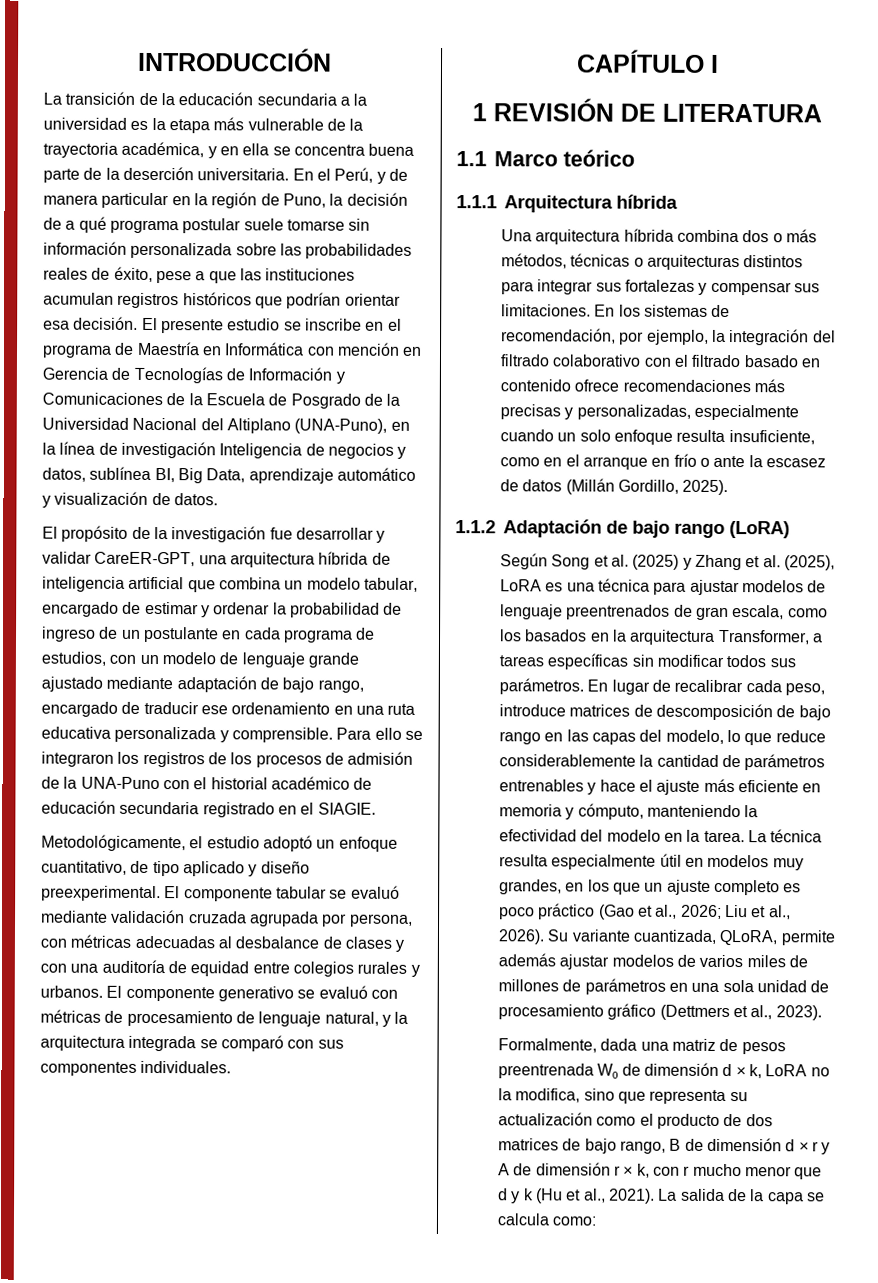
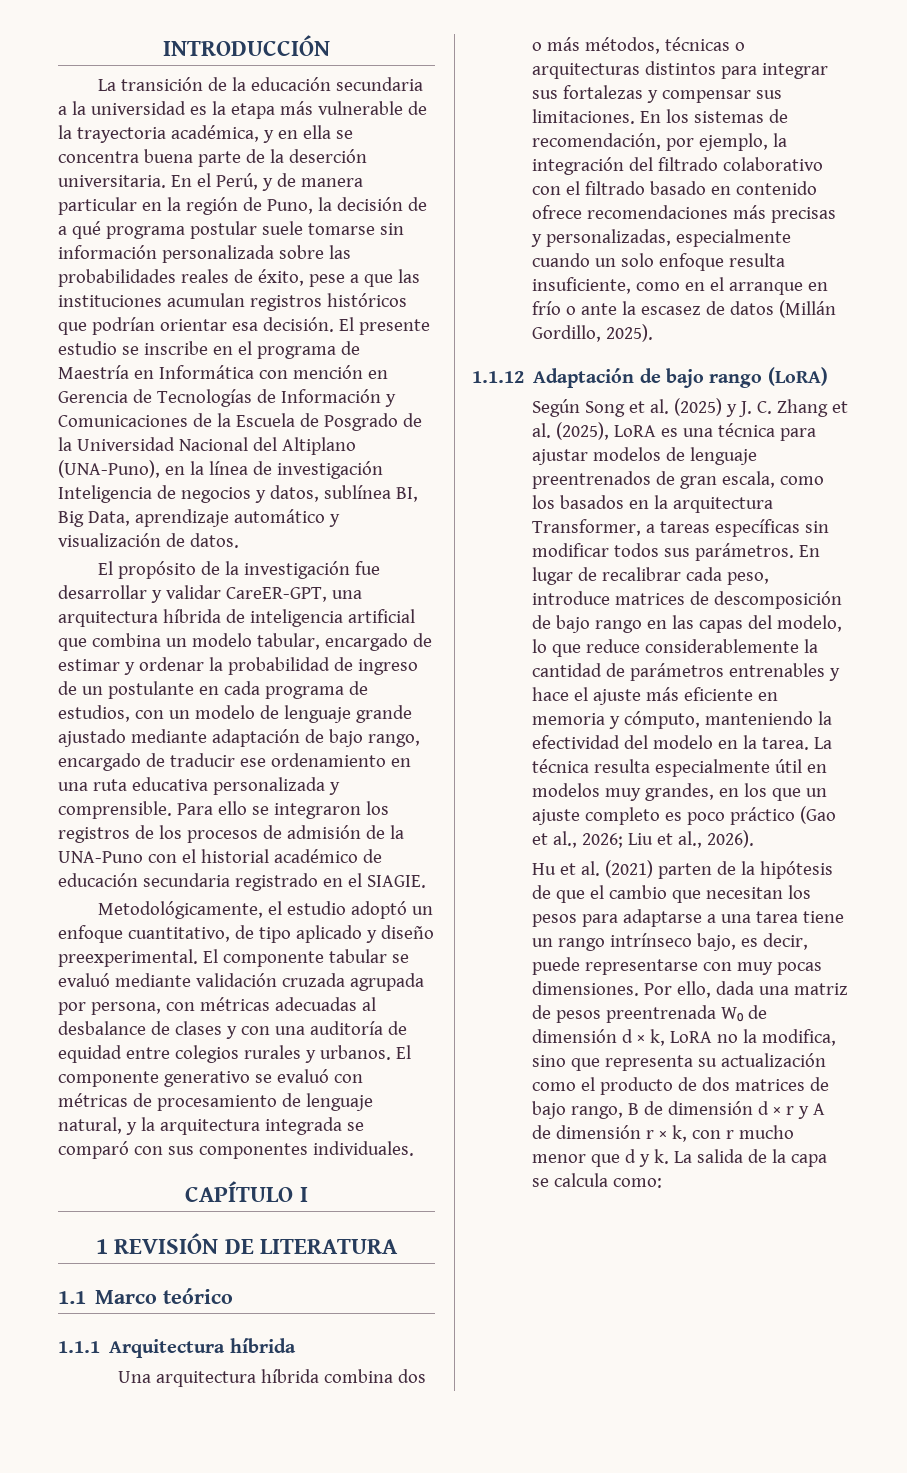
[455,520,496,534] 1.1.2 -> [472,371,524,383] 1.1.12
(692, 563) none -> [739,401,773,417] J. C.
[547,929,835,946] [498,953,809,970] [498,978,830,995] [498,1003,822,1021] [498,1038,598,1053] Su variante cuantizada, QLoRA, permite además ajustar modelos de varios miles de millones de parámetros en una sola unidad de procesamiento gráfico (Dettmers et al., 2023). // Formalmente, -> [532,860,834,879] [532,885,812,903] [532,909,845,927] [532,933,809,951] [532,957,823,975] [532,981,712,998] // Hu et al. (2021) parten de la hipótesis de que el cambio que necesitan los pesos para adaptarse a una tarea tiene un rango intrínseco bajo, es decir, puede representarse con muy pocas dimensiones. Por ello,
[523,1188,656,1204] k (Hu et al., 2021). -> [654,1149,670,1164] k.

